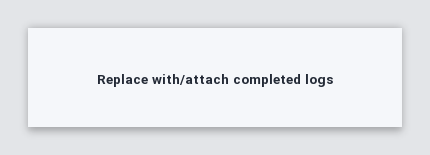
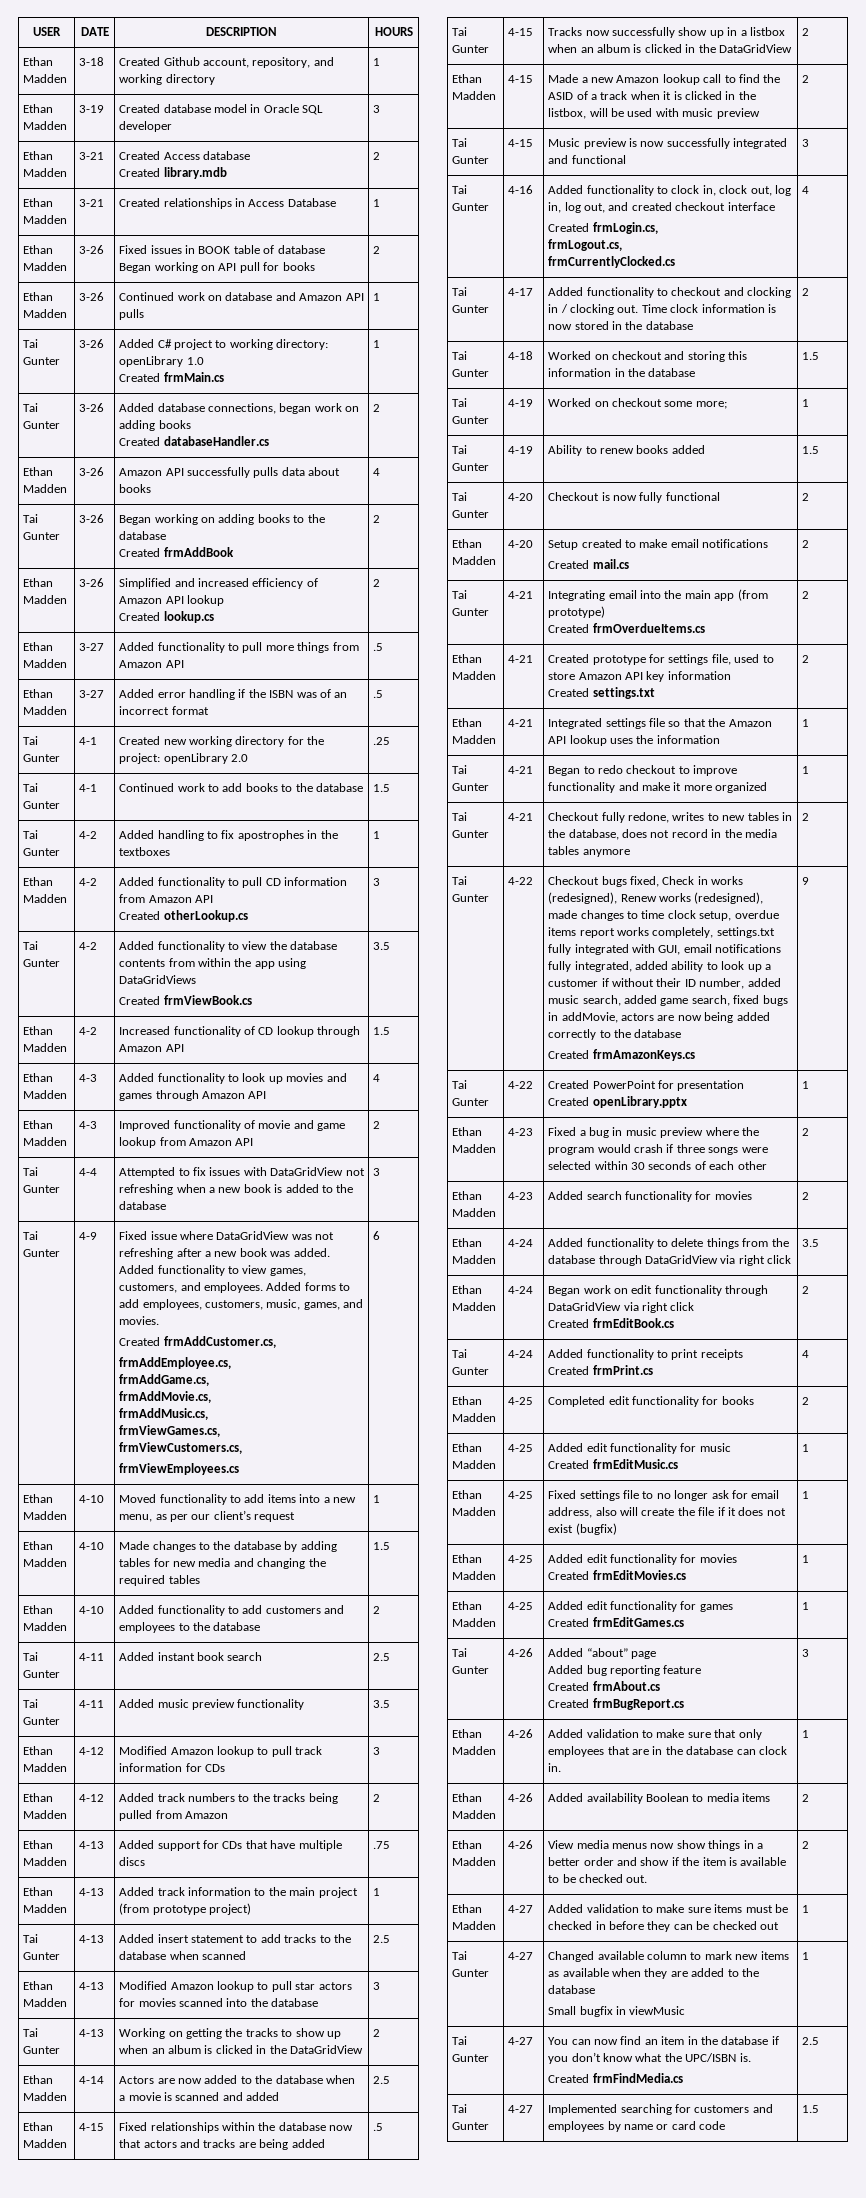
[97,74,333,87] Replace with/attach completed logs -> [33,27,61,36] [80,27,109,36] [206,27,277,36] [374,27,413,36] [23,57,54,66] [23,74,68,83] [79,57,105,66] [119,57,334,68] [119,74,215,85] [373,58,381,66] [23,104,54,113] [23,121,68,130] [79,105,105,113] [119,104,324,115] [119,121,173,132] [373,105,381,113] [23,151,54,160] [23,168,68,177] [79,152,105,160] [119,151,251,160] [119,167,227,179] [373,152,381,160] [23,198,54,207] [23,215,68,224] [79,199,105,207] [119,198,336,209] [373,199,381,207] [23,245,54,254] [23,262,68,271] [79,245,105,254] [119,245,325,254] [119,262,315,273] [373,246,381,254] [23,292,54,301] [23,309,68,318] [79,292,105,301] [119,292,364,301] [119,309,145,320] [373,293,381,301] [23,339,39,348] [23,357,61,365] [79,339,105,348] [119,339,329,350] [119,356,204,367] [119,372,224,382] [373,340,381,348] [23,403,39,412] [23,421,61,429] [79,403,105,412] [119,403,360,414] [119,420,191,431] [119,436,269,446] [373,404,381,412] [23,467,54,476] [23,484,68,493] [79,467,105,476] [119,467,341,478] [119,484,152,493] [373,468,381,476] [23,514,39,523] [23,532,61,540] [79,514,105,523] [119,514,325,525] [119,531,167,540] [119,547,234,557] [373,515,381,523] [23,578,54,587] [23,595,68,604] [79,578,105,587] [119,578,318,589] [119,595,225,606] [119,611,214,623] [373,579,381,587] [23,642,54,651] [23,659,68,668] [79,643,105,651] [119,642,359,653] [119,660,184,668] [373,643,384,651] [23,689,54,698] [23,706,68,715] [79,690,105,698] [119,689,348,700] [119,706,209,715] [373,690,384,698] [23,736,39,745] [23,754,61,762] [79,737,98,745] [119,736,325,747] [119,753,249,764] [373,737,391,745] [23,783,39,792] [23,801,61,809] [79,784,98,792] [119,783,363,792] [373,784,391,792] [23,830,39,839] [23,848,61,856] [79,831,98,839] [119,830,338,841] [119,847,171,856] [373,831,381,839] [23,877,54,886] [23,894,68,903] [79,878,98,886] [119,877,348,888] [119,894,214,903] [119,910,248,922] [373,878,381,886] [23,941,39,950] [23,959,61,967] [79,942,98,950] [119,941,338,952] [119,958,307,969] [119,975,197,984] [119,995,252,1005] [373,942,391,950] [23,1026,54,1035] [23,1043,68,1052] [79,1027,98,1035] [119,1026,361,1037] [119,1044,184,1052] [373,1027,391,1035] [23,1073,54,1082] [23,1090,68,1099] [79,1074,98,1082] [119,1073,347,1084] [119,1090,267,1101] [373,1074,381,1082] [23,1120,54,1129] [23,1137,68,1146] [79,1121,98,1129] [119,1120,346,1131] [119,1137,254,1148] [373,1121,381,1129] [23,1167,39,1176] [23,1185,61,1193] [79,1168,98,1176] [119,1167,365,1178] [119,1184,354,1195] [119,1201,167,1210] [373,1168,381,1176] [23,1231,39,1240] [23,1249,61,1257] [79,1232,98,1240] [119,1231,335,1240] [119,1248,330,1259] [119,1265,306,1276] [119,1282,351,1293] [119,1299,364,1310] [119,1316,160,1325] [119,1336,276,1348] [119,1357,232,1369] [119,1374,210,1386] [119,1391,212,1403] [119,1408,209,1420] [119,1425,221,1437] [119,1442,243,1454] [119,1463,240,1475] [373,1231,381,1240] [23,1494,54,1503] [23,1511,68,1520] [79,1495,105,1503] [119,1494,356,1505] [119,1510,296,1522] [373,1495,381,1503] [23,1541,54,1550] [23,1558,68,1567] [79,1542,105,1550] [119,1541,337,1552] [119,1558,326,1569] [119,1575,200,1586] [373,1542,391,1550] [23,1605,54,1614] [23,1622,68,1631] [79,1606,105,1614] [119,1605,345,1616] [119,1622,261,1633] [373,1606,381,1614] [23,1652,39,1661] [23,1670,61,1678] [79,1653,105,1661] [119,1652,263,1661] [373,1653,391,1661] [23,1699,39,1708] [23,1717,61,1725] [79,1700,105,1708] [119,1699,305,1710] [373,1700,391,1708] [23,1746,54,1755] [23,1763,68,1772] [79,1747,105,1755] [119,1746,323,1757] [119,1763,226,1772] [373,1747,381,1755] [23,1793,54,1802] [23,1810,68,1819] [79,1794,105,1802] [119,1793,338,1804] [119,1810,229,1821] [373,1794,381,1802] [23,1840,54,1849] [23,1857,68,1866] [79,1841,105,1849] [119,1840,342,1851] [119,1857,146,1866] [373,1841,391,1849] [23,1887,54,1896] [23,1904,68,1913] [79,1888,105,1896] [119,1887,358,1898] [119,1903,252,1915] [373,1888,381,1896] [23,1934,39,1943] [23,1952,61,1960] [79,1935,105,1943] [119,1934,351,1943] [119,1951,247,1960] [373,1935,391,1943] [23,1981,54,1990] [23,1998,68,2007] [79,1982,105,1990] [119,1981,352,1992] [119,1998,319,2007] [373,1982,381,1990] [23,2028,39,2037] [23,2046,61,2054] [79,2029,105,2037] [119,2028,341,2039] [119,2045,363,2054] [373,2029,381,2037] [23,2075,54,2084] [23,2092,68,2101] [79,2076,105,2084] [119,2075,355,2084] [119,2092,280,2101] [373,2076,391,2084] [23,2122,54,2131] [23,2139,68,2148] [79,2123,105,2131] [119,2122,354,2133] [119,2139,325,2150] [373,2123,384,2131] [452,27,468,36] [452,45,490,53] [508,28,534,36] [548,27,785,38] [548,44,792,53] [802,28,810,36] [452,74,483,83] [452,91,497,100] [508,75,534,83] [548,74,781,85] [548,91,756,100] [548,108,760,119] [802,75,810,83] [452,138,468,147] [452,156,490,164] [508,139,534,147] [548,138,788,149] [548,155,626,164] [802,139,810,147] [452,185,468,194] [452,203,490,211] [508,185,534,194] [548,185,791,196] [548,202,775,213] [548,222,658,234] [548,239,623,251] [548,256,676,268] [802,186,810,194] [452,287,468,296] [452,305,490,313] [508,288,534,296] [548,287,792,298] [548,304,776,315] [548,321,693,330] [802,288,810,296] [452,351,468,360] [452,369,490,377] [508,351,534,360] [548,351,748,362] [548,368,696,377] [802,352,820,360] [452,398,468,407] [452,416,490,424] [508,399,534,407] [548,398,727,409] [802,399,810,407] [452,445,468,454] [452,463,490,471] [508,446,534,454] [548,445,705,456] [802,446,820,454] [452,492,468,501] [452,510,490,518] [508,493,534,501] [548,492,720,503] [802,493,810,501] [452,539,483,548] [452,556,497,565] [508,540,534,548] [548,539,769,550] [548,559,629,569] [802,540,810,548] [452,590,468,599] [452,608,490,616] [508,591,534,599] [548,589,768,601] [548,606,606,618] [548,623,705,633] [802,591,810,599] [452,654,483,663] [452,671,497,680] [508,655,534,663] [548,654,774,665] [548,671,731,682] [548,687,655,699] [802,655,810,663] [452,718,483,727] [452,735,497,744] [508,719,534,727] [548,718,772,729] [548,735,720,746] [802,719,810,727] [452,765,468,774] [452,783,490,791] [508,766,534,774] [548,765,738,776] [548,782,768,793] [802,766,810,774] [452,812,468,821] [452,830,490,838] [508,813,534,821] [548,812,792,823] [548,829,777,840] [548,846,630,857] [802,813,810,821] [452,876,468,885] [452,894,490,902] [508,877,534,885] [548,876,744,887] [548,892,764,904] [548,910,779,921] [548,927,775,938] [548,944,782,955] [548,961,771,972] [548,978,781,989] [548,995,788,1006] [548,1012,770,1023] [548,1029,682,1040] [548,1049,695,1061] [802,877,810,885] [452,1080,468,1089] [452,1098,490,1106] [508,1081,534,1089] [548,1080,745,1091] [548,1096,687,1108] [802,1081,810,1089] [452,1127,483,1136] [452,1144,497,1153] [508,1128,534,1136] [548,1127,759,1138] [548,1144,768,1155] [548,1161,767,1170] [802,1128,810,1136] [452,1191,483,1200] [452,1208,497,1217] [508,1192,534,1200] [548,1191,752,1202] [802,1192,810,1200] [452,1238,483,1247] [452,1255,497,1264] [508,1239,534,1247] [548,1238,789,1249] [548,1255,792,1266] [802,1239,820,1247] [452,1285,483,1294] [452,1302,497,1311] [508,1286,534,1294] [548,1285,769,1296] [548,1302,695,1313] [548,1318,674,1328] [802,1286,810,1294] [452,1349,468,1358] [452,1367,490,1375] [508,1350,534,1358] [548,1349,743,1360] [548,1365,653,1375] [802,1350,810,1358] [452,1396,483,1405] [452,1413,497,1422] [508,1397,534,1405] [548,1396,754,1407] [802,1397,810,1405] [452,1443,483,1452] [452,1460,497,1469] [508,1444,534,1452] [548,1443,731,1454] [548,1459,678,1469] [802,1444,810,1452] [452,1490,483,1499] [452,1507,497,1516] [508,1491,534,1499] [548,1490,780,1501] [548,1507,786,1518] [548,1523,617,1535] [802,1491,810,1499] [452,1554,483,1563] [452,1571,497,1580] [508,1555,534,1563] [548,1554,737,1565] [548,1570,686,1580] [802,1555,810,1563] [452,1601,483,1610] [452,1618,497,1627] [508,1602,534,1610] [548,1601,733,1612] [548,1617,684,1627] [802,1602,810,1610] [452,1648,468,1657] [452,1666,490,1674] [508,1648,534,1657] [548,1648,657,1659] [548,1665,702,1676] [548,1681,660,1691] [548,1698,684,1710] [802,1649,810,1657] [452,1729,483,1738] [452,1746,497,1755] [508,1729,534,1738] [548,1729,762,1740] [548,1746,787,1757] [548,1763,562,1772] [802,1730,810,1738] [452,1793,483,1802] [452,1810,497,1819] [508,1793,534,1802] [548,1793,771,1804] [802,1794,810,1802] [452,1840,483,1849] [452,1857,497,1866] [508,1840,534,1849] [548,1840,763,1851] [548,1857,787,1866] [548,1874,648,1883] [802,1841,810,1849] [452,1904,483,1913] [452,1921,497,1930] [508,1905,534,1913] [548,1904,788,1913] [548,1921,779,1932] [802,1905,810,1913] [452,1951,468,1960] [452,1969,490,1977] [508,1952,534,1960] [548,1951,789,1962] [548,1968,759,1979] [548,1985,596,1994] [548,2006,686,2017] [802,1952,810,1960] [452,2036,468,2045] [452,2054,490,2062] [508,2037,534,2045] [548,2036,779,2045] [548,2052,751,2064] [548,2073,683,2083] [802,2037,820,2045] [452,2104,468,2113] [452,2122,490,2130] [508,2105,534,2113] [548,2104,773,2115] [548,2121,726,2132] [802,2105,820,2113] USER | DATE | DESCRIPTION | HOURS // Ethan Madden | 3-18 | Created Github account, repository, and working directory | 1 // Ethan Madden | 3-19 | Created database model in Oracle SQL developer | 3 // Ethan Madden | 3-21 | Created Access database // Created library.mdb | 2 // Ethan Madden | 3-21 | Created relationships in Access Database | 1 // Ethan Madden | 3-26 | Fixed issues in BOOK table of database // Began working on API pull for books | 2 // Ethan Madden | 3-26 | Continued work on database and Amazon API pulls | 1 // Tai Gunter | 3-26 | Added C# project to working directory: openLibrary 1.0 // Created frmMain.cs | 1 // Tai Gunter | 3-26 | Added database connections, began work on adding books // Created databaseHandler.cs | 2 // Ethan Madden | 3-26 | Amazon API successfully pulls data about books | 4 // Tai Gunter | 3-26 | Began working on adding books to the database // Created frmAddBook | 2 // Ethan Madden | 3-26 | Simplified and increased efficiency of Amazon API lookup // Created lookup.cs | 2 // Ethan Madden | 3-27 | Added functionality to pull more things from Amazon API | .5 // Ethan Madden | 3-27 | Added error handling if the ISBN was of an incorrect format | .5 // Tai Gunter | 4-1 | Created new working directory for the project: openLibrary 2.0 | .25 // Tai Gunter | 4-1 | Continued work to add books to the database | 1.5 // Tai Gunter | 4-2 | Added handling to fix apostrophes in the textboxes | 1 // Ethan Madden | 4-2 | Added functionality to pull CD information from Amazon API // Created otherLookup.cs | 3 // Tai Gunter | 4-2 | Added functionality to view the database contents from within the app using DataGridViews // Created frmViewBook.cs | 3.5 // Ethan Madden | 4-2 | Increased functionality of CD lookup through Amazon API | 1.5 // Ethan Madden | 4-3 | Added functionality to look up movies and games through Amazon API | 4 // Ethan Madden | 4-3 | Improved functionality of movie and game lookup from Amazon API | 2 // Tai Gunter | 4-4 | Attempted to fix issues with DataGridView not refreshing when a new book is added to the database | 3 // Tai Gunter | 4-9 | Fixed issue where DataGridView was not refreshing after a new book was added. Added functionality to view games, customers, and employees. Added forms to add employees, customers, music, games, and movies. // Created frmAddCustomer.cs, // frmAddEmployee.cs, // frmAddGame.cs, // frmAddMovie.cs, // frmAddMusic.cs, // frmViewGames.cs, // frmViewCustomers.cs, // frmViewEmployees.cs | 6 // Ethan Madden | 4-10 | Moved functionality to add items into a new menu, as per our client’s request | 1 // Ethan Madden | 4-10 | Made changes to the database by adding tables for new media and changing the required tables | 1.5 // Ethan Madden | 4-10 | Added functionality to add customers and employees to the database | 2 // Tai Gunter | 4-11 | Added instant book search | 2.5 // Tai Gunter | 4-11 | Added music preview functionality | 3.5 // Ethan Madden | 4-12 | Modified Amazon lookup to pull track information for CDs | 3 // Ethan Madden | 4-12 | Added track numbers to the tracks being pulled from Amazon | 2 // Ethan Madden | 4-13 | Added support for CDs that have multiple discs | .75 // Ethan Madden | 4-13 | Added track information to the main project (from prototype project) | 1 // Tai Gunter | 4-13 | Added insert statement to add tracks to the database when scanned | 2.5 // Ethan Madden | 4-13 | Modified Amazon lookup to pull star actors for movies scanned into the database | 3 // Tai Gunter | 4-13 | Working on getting the tracks to show up when an album is clicked in the DataGridView | 2 // Ethan Madden | 4-14 | Actors are now added to the database when a movie is scanned and added | 2.5 // Ethan Madden | 4-15 | Fixed relationships within the database now that actors and tracks are being added | .5 // Tai Gunter | 4-15 | Tracks now successfully show up in a listbox when an album is clicked in the DataGridView | 2 // Ethan Madden | 4-15 | Made a new Amazon lookup call to find the ASID of a track when it is clicked in the listbox, will be used with music preview | 2 // Tai Gunter | 4-15 | Music preview is now successfully integrated and functional | 3 // Tai Gunter | 4-16 | Added functionality to clock in, clock out, log in, log out, and created checkout interface // Created frmLogin.cs, // frmLogout.cs, // frmCurrentlyClocked.cs | 4 // Tai Gunter | 4-17 | Added functionality to checkout and clocking in / clocking out. Time clock information is now stored in the database | 2 // Tai Gunter | 4-18 | Worked on checkout and storing this information in the database | 1.5 // Tai Gunter | 4-19 | Worked on checkout some more; | 1 // Tai Gunter | 4-19 | Ability to renew books added | 1.5 // Tai Gunter | 4-20 | Checkout is now fully functional | 2 // Ethan Madden | 4-20 | Setup created to make email notifications // Created mail.cs | 2 // Tai Gunter | 4-21 | Integrating email into the main app (from prototype) // Created frmOverdueItems.cs | 2 // Ethan Madden | 4-21 | Created prototype for settings file, used to store Amazon API key information // Created settings.txt | 2 // Ethan Madden | 4-21 | Integrated settings file so that the Amazon API lookup uses the information | 1 // Tai Gunter | 4-21 | Began to redo checkout to improve functionality and make it more organized | 1 // Tai Gunter | 4-21 | Checkout fully redone, writes to new tables in the database, does not record in the media tables anymore | 2 // Tai Gunter | 4-22 | Checkout bugs fixed, Check in works (redesigned), Renew works (redesigned), made changes to time clock setup, overdue items report works completely, settings.txt fully integrated with GUI, email notifications fully integrated, added ability to look up a customer if without their ID number, added music search, added game search, fixed bugs in addMovie, actors are now being added correctly to the database // Created frmAmazonKeys.cs | 9 // Tai Gunter | 4-22 | Created PowerPoint for presentation // Created openLibrary.pptx | 1 // Ethan Madden | 4-23 | Fixed a bug in music preview where the program would crash if three songs were selected within 30 seconds of each other | 2 // Ethan Madden | 4-23 | Added search functionality for movies | 2 // Ethan Madden | 4-24 | Added functionality to delete things from the database through DataGridView via right click | 3.5 // Ethan Madden | 4-24 | Began work on edit functionality through DataGridView via right click // Created frmEditBook.cs | 2 // Tai Gunter | 4-24 | Added functionality to print receipts // Created frmPrint.cs | 4 // Ethan Madden | 4-25 | Completed edit functionality for books | 2 // Ethan Madden | 4-25 | Added edit functionality for music // Created frmEditMusic.cs | 1 // Ethan Madden | 4-25 | Fixed settings file to no longer ask for email address, also will create the file if it does not exist (bugfix) | 1 // Ethan Madden | 4-25 | Added edit functionality for movies // Created frmEditMovies.cs | 1 // Ethan Madden | 4-25 | Added edit functionality for games // Created frmEditGames.cs | 1 // Tai Gunter | 4-26 | Added “about” page // Added bug reporting feature // Created frmAbout.cs // Created frmBugReport.cs | 3 // Ethan Madden | 4-26 | Added validation to make sure that only employees that are in the database can clock in. | 1 // Ethan Madden | 4-26 | Added availability Boolean to media items | 2 // Ethan Madden | 4-26 | View media menus now show things in a better order and show if the item is available to be checked out. | 2 // Ethan Madden | 4-27 | Added validation to make sure items must be checked in before they can be checked out | 1 // Tai Gunter | 4-27 | Changed available column to mark new items as available when they are added to the database // Small bugfix in viewMusic | 1 // Tai Gunter | 4-27 | You can now find an item in the database if you don’t know what the UPC/ISBN is. // Created frmFindMedia.cs | 2.5 // Tai Gunter | 4-27 | Implemented searching for customers and employees by name or card code | 1.5

